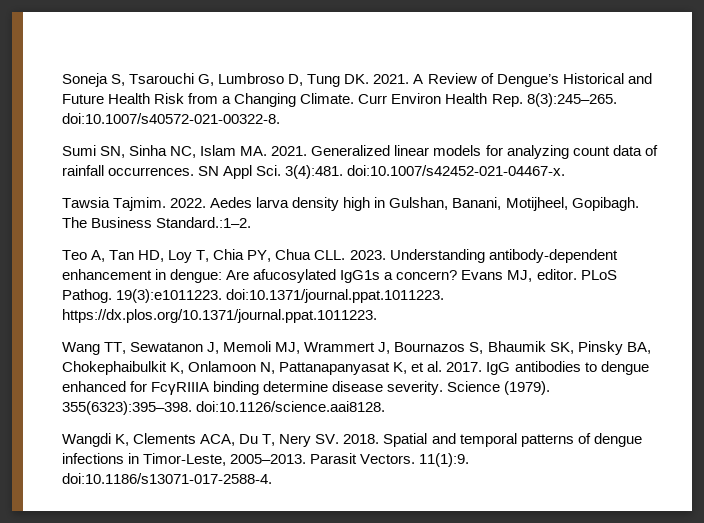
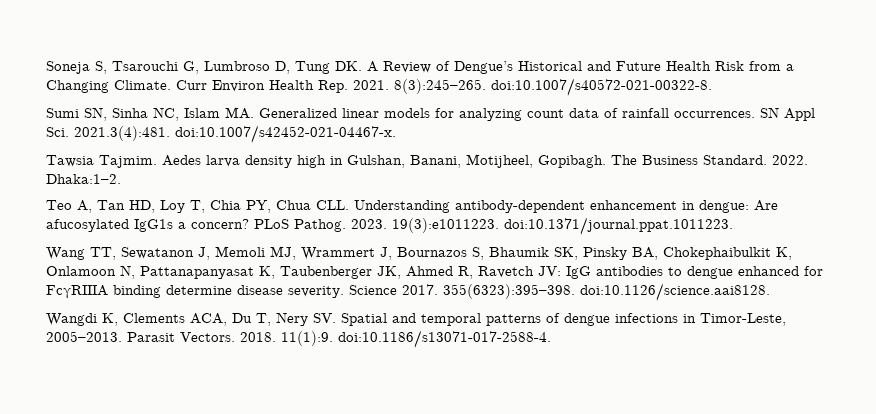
[373,74,410,84] 2021. -> (362, 66) none
(523, 100) none -> [353,80,389,90] 2021.
[271,146,308,156] 2021. -> (254, 113) none
[285,165,344,179] 3(4):481. -> [74,126,170,141] 2021.3(4):481.
[170,198,207,208] 2022. -> (157, 161) none
[156,217,252,228] Standard.:1–2. -> [703,155,808,165] [46,174,121,184] Standard. 2022. Dhaka:1–2.
[349,250,386,260] 2023. -> (349, 205) none
[461,269,577,282] Evans MJ, editor. -> (249, 224) none
(112, 296) none -> [351,219,387,229] 2023.
[62,309,377,323] https://dx.plos.org/10.1371/journal.ppat.1011223. -> (733, 226) none
[411,361,483,372] et al. 2017. -> [280,266,561,279] Taubenberger JK, Ahmed R, Ravetch JV:
[504,381,551,395] (1979). -> [402,284,438,295] 2017.
[343,434,380,444] 2018. -> (336, 318) none
(416, 459) none -> [240,332,276,342] 2018.

